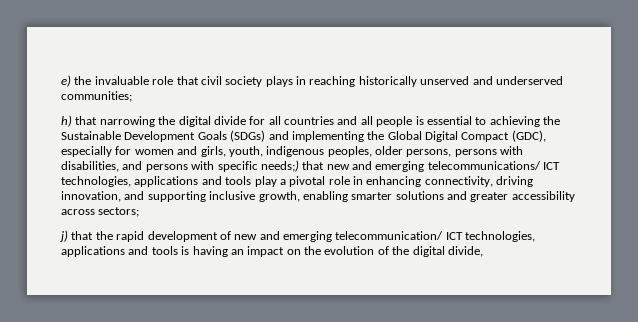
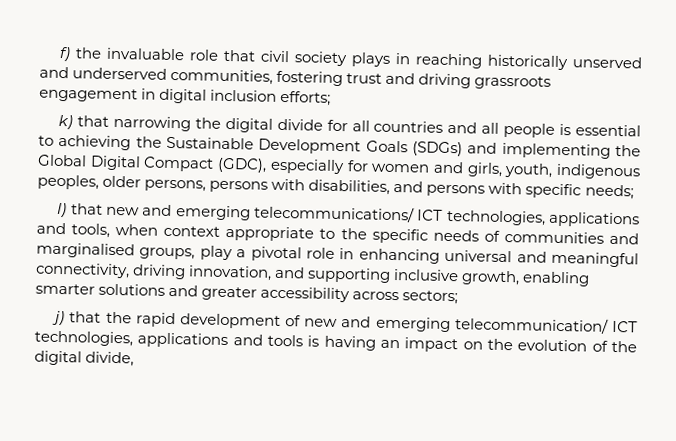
[61,75,71,87] e) -> [59,46,72,62] f)
[61,91,132,102] [61,115,72,127] communities; // h) -> [170,68,552,90] [39,87,332,106] [58,114,74,130] communities, fostering trust and driving grassroots engagement in digital inclusion efforts; // k)
[260,160,299,172] needs;) -> [584,184,634,200] [57,202,68,218] needs; // l)
[225,176,252,185] tools -> [71,223,640,245] [36,242,196,260] tools, when context appropriate to the specific needs of communities and marginalised groups,
(422, 181) none -> [444,249,639,268] universal and meaningful

